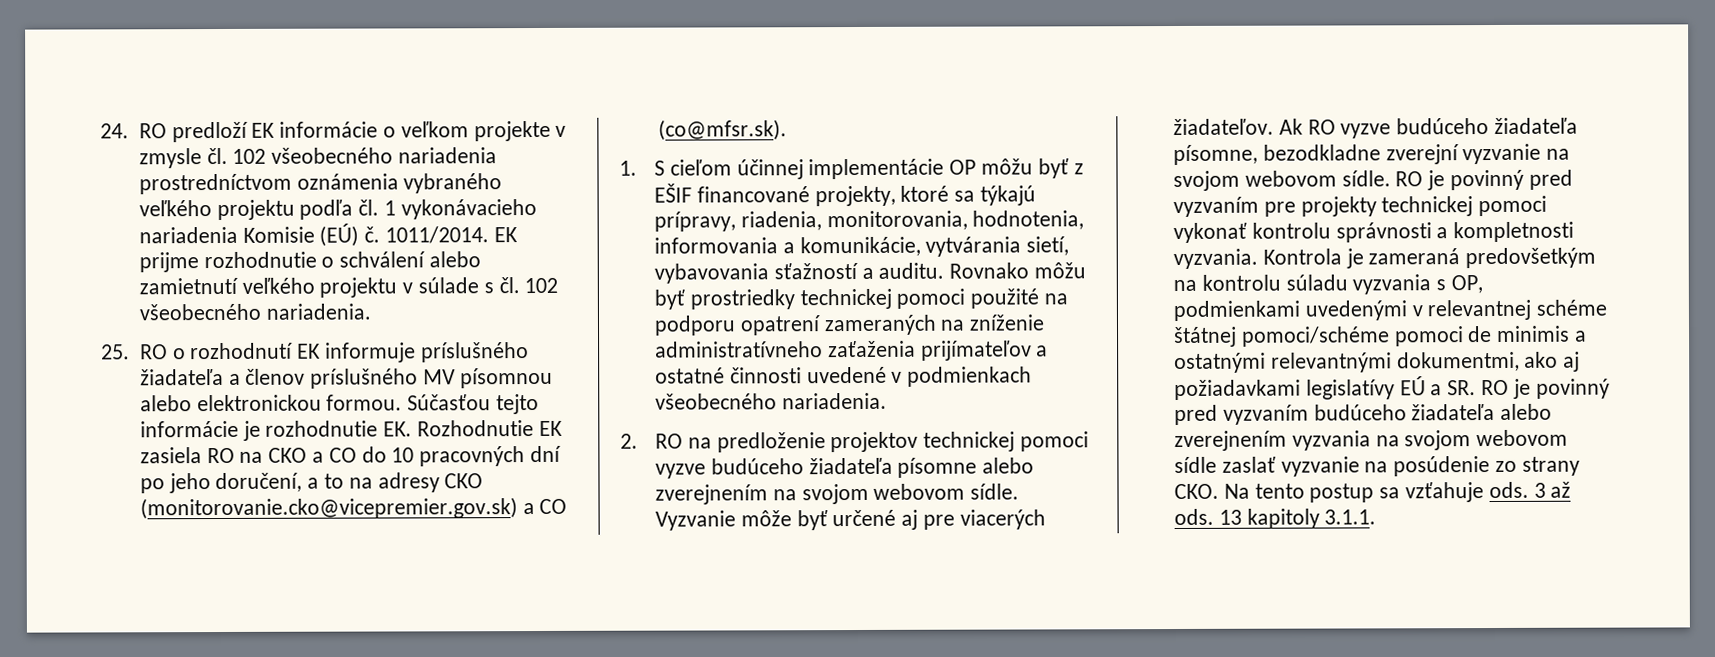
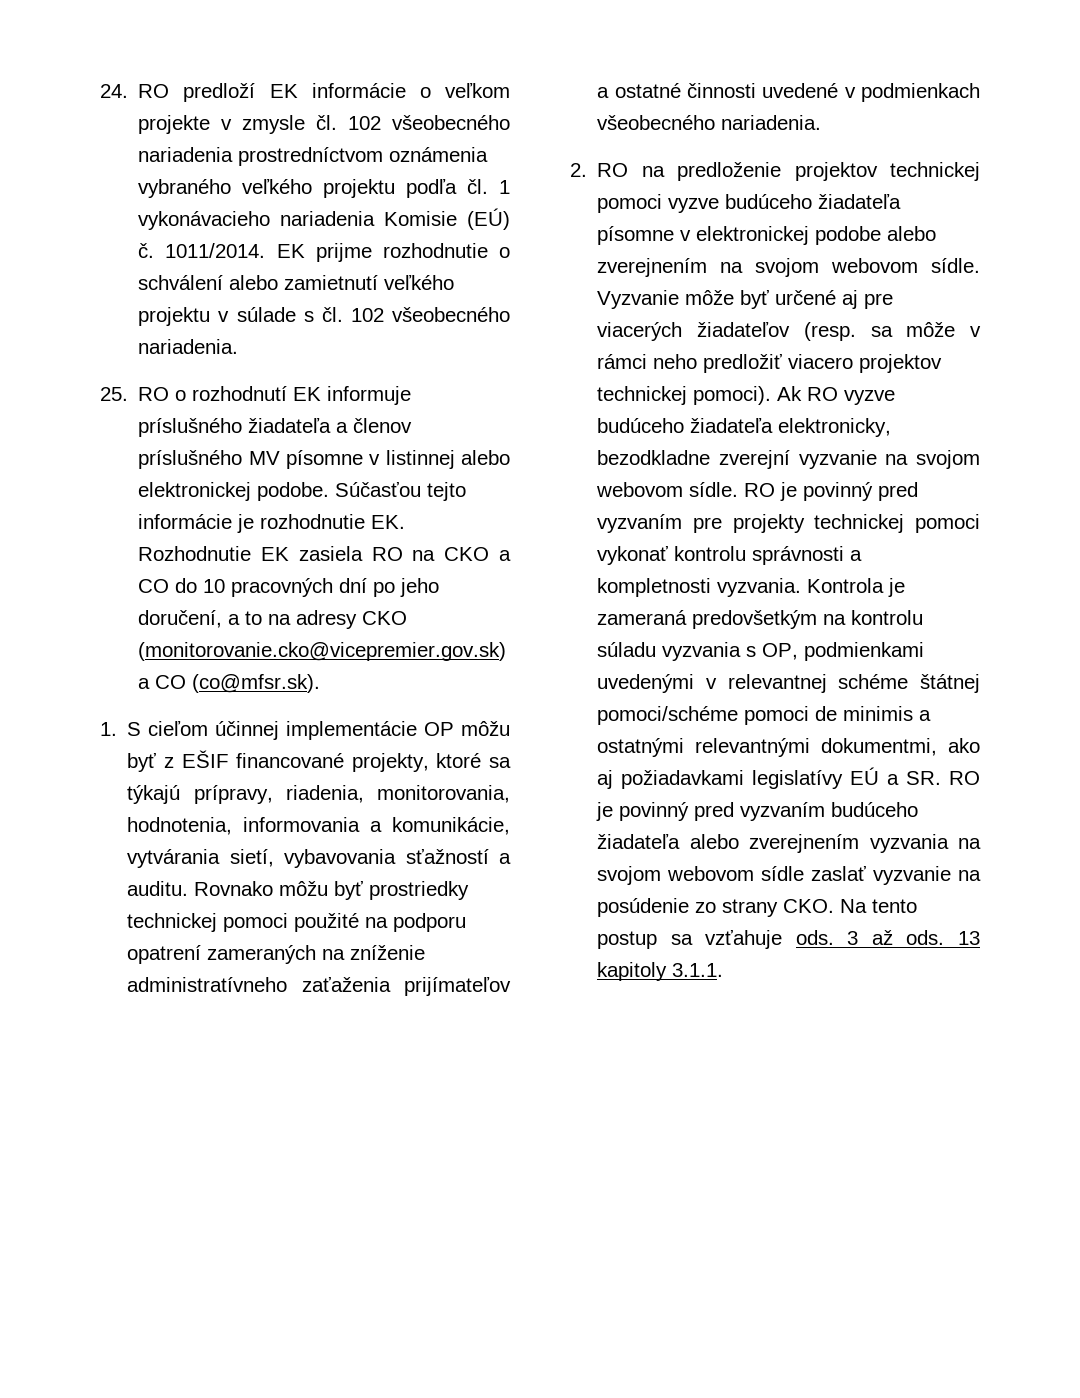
[459,367,553,389] [139,394,403,412] písomnou alebo elektronickou formou. -> [285,450,511,469] [138,482,330,501] písomne v listinnej alebo elektronickej podobe.
(978, 467) none -> [680,226,882,245] v elektronickej podobe
[1172,118,1274,136] žiadateľov. -> [697,322,981,341] [597,354,943,373] [597,386,772,405] žiadateľov (resp. sa môže v rámci neho predložiť viacero projektov technickej pomoci).
[1172,144,1258,166] písomne, -> [778,418,892,437] elektronicky,

